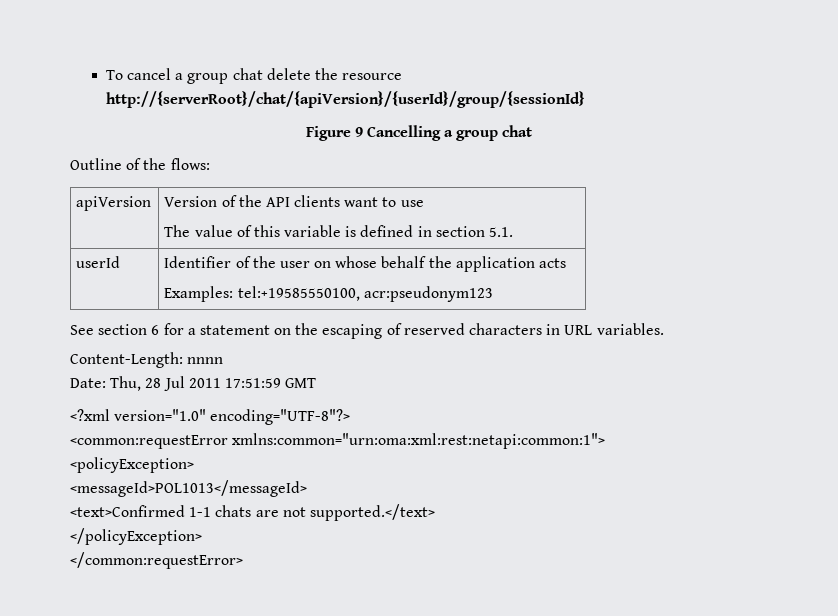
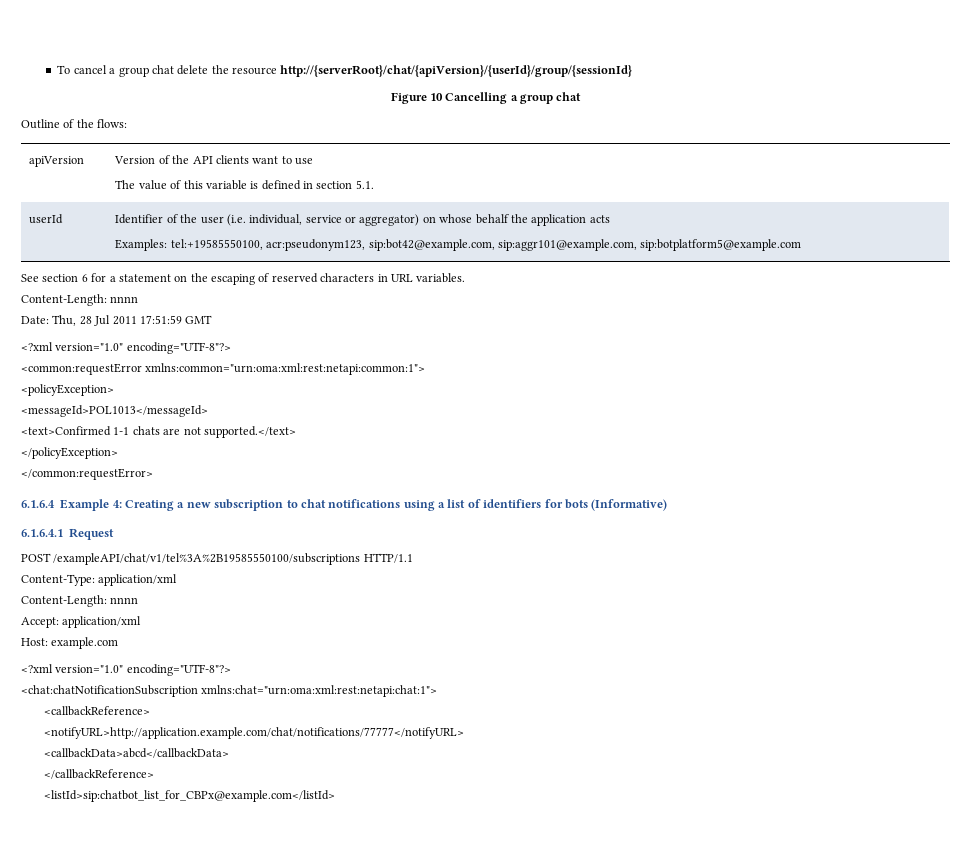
[354,127,363,137] 9 -> [429,93,443,101] 10
(310, 264) none -> [226,214,420,226] (i.e. individual, service or aggregator)
[363,286,493,302] acr:pseudonym123 -> [266,239,802,251] acr:pseudonym123, sip:bot42@example.com, sip:aggr101@example.com, sip:botplatform5@example.com
(243, 560) none -> [21,499,668,511] [21,528,115,540] [21,553,413,565] [21,574,178,586] [21,595,139,607] [21,616,142,628] [21,637,119,649] [21,664,231,676] [21,685,438,697] [43,706,150,716] [43,727,464,739] [43,748,229,758] [43,769,154,779] [43,790,335,802] // 6.1.6.4 Example 4: Creating a new subscription to chat notifications using a list of identifiers for bots (Informative) // 6.1.6.4.1 Request // POST /exampleAPI/chat/v1/tel%3A%2B19585550100/subscriptions HTTP/1.1 // Content-Type: application/xml // Content-Length: nnnn // Accept: application/xml // Host: example.com // <?xml version="1.0" encoding="UTF-8"?> // <chat:chatNotificationSubscription xmlns:chat="urn:oma:xml:rest:netapi:chat:1"> // <callbackReference> // <notifyURL>http://application.example.com/chat/notifications/77777</notifyURL> // <callbackData>abcd</callbackData> // </callbackReference> // <listId>sip:chatbot_list_for_CBPx@example.com</listId>

